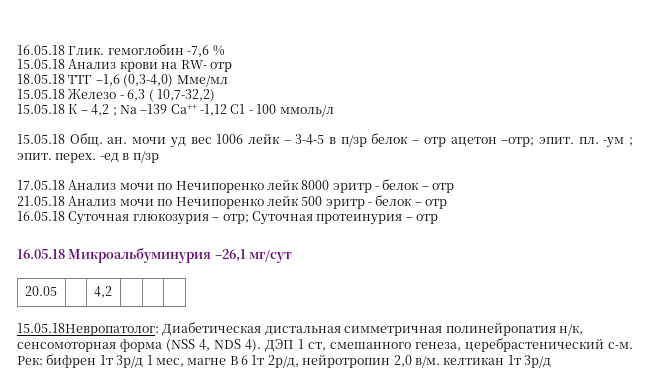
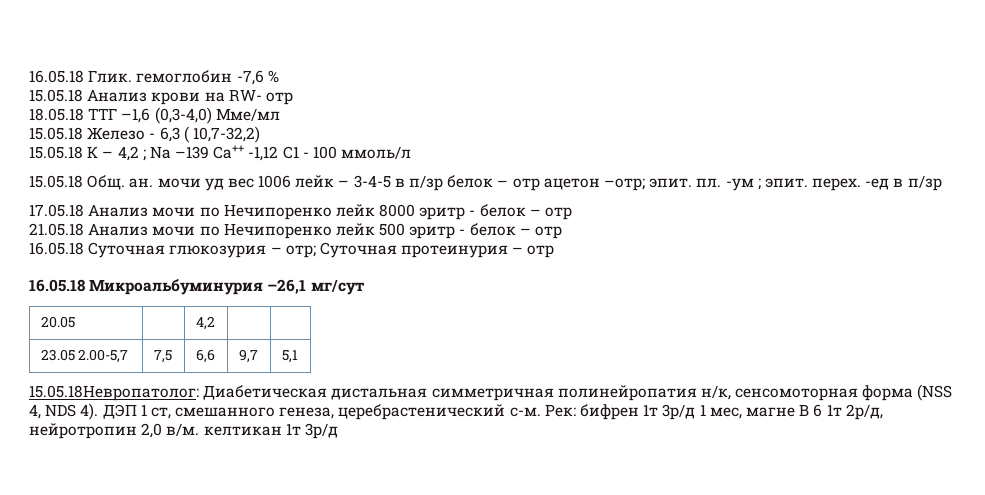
(112, 292) | -> [40,349,129,363] [153,350,172,363] [195,349,215,363] [238,349,258,363] [281,350,298,363] // 23.05 2.00-5,7 | 7,5 | 6,6 | 9,7 | 5,1

